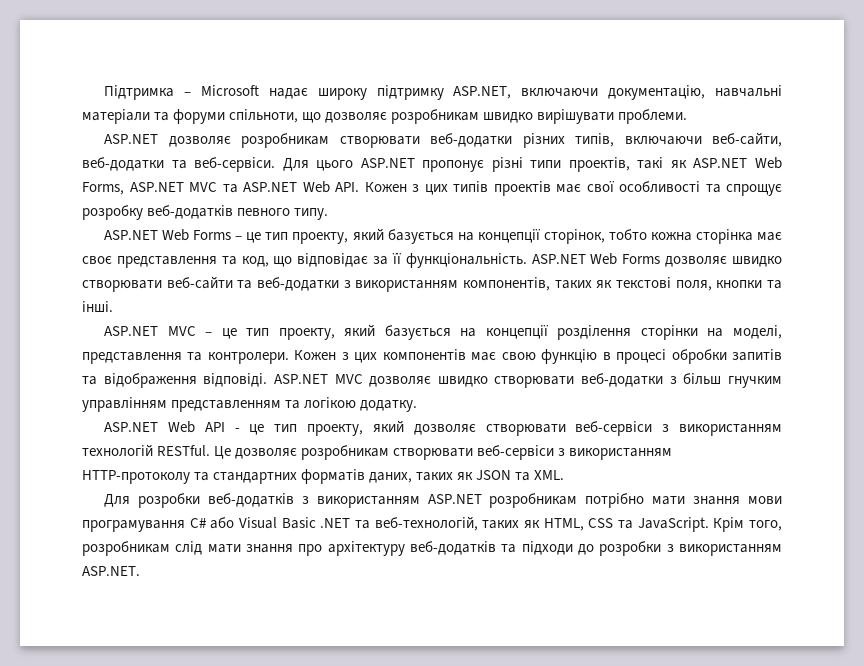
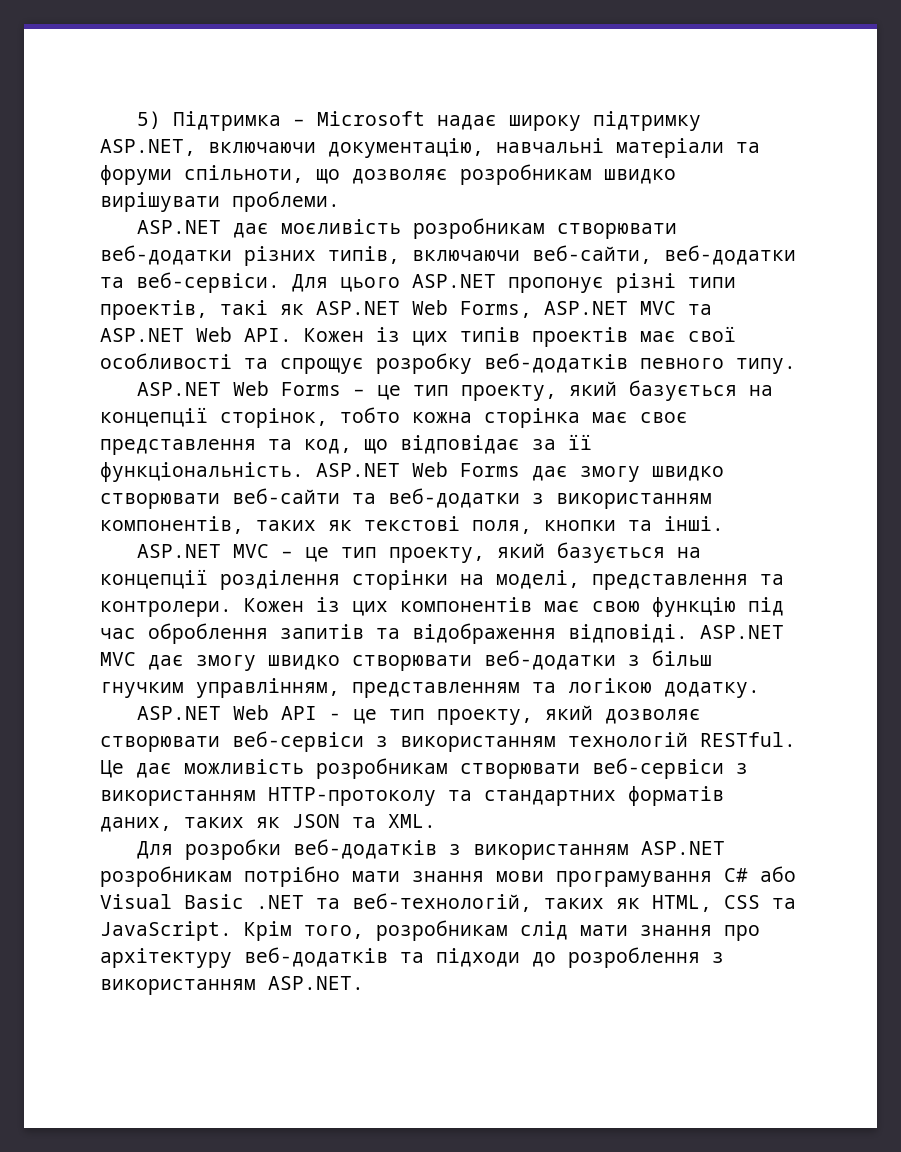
(104, 92) none -> [136,111,161,129] 5)
[168,136,231,147] дозволяє -> [232,219,401,238] дає моєливість
[412,184,419,192] з -> [376,327,400,342] із
[665,256,728,267] дозволяє -> [532,466,640,482] дає змогу
[341,352,349,360] з -> [316,597,340,612] із
[602,349,727,364] в процесі обробки -> [748,597,784,616] [100,623,268,644] під час оброблення
[369,376,432,387] дозволяє -> [148,655,256,671] дає змогу
[82,397,167,412] управлінням -> [196,678,340,698] управлінням,
[235,448,298,459] дозволяє -> [136,759,304,778] дає можливість
[599,541,662,556] розробки -> [568,947,700,968] розроблення

